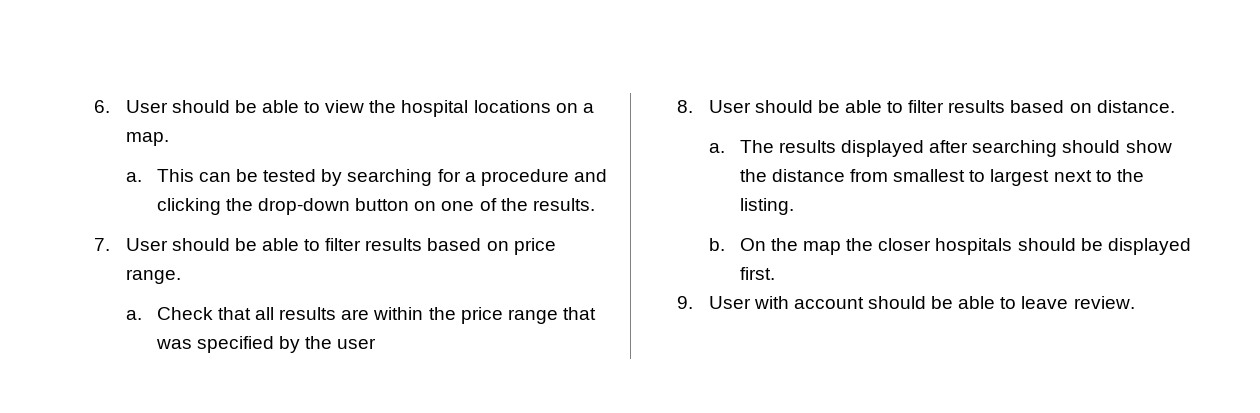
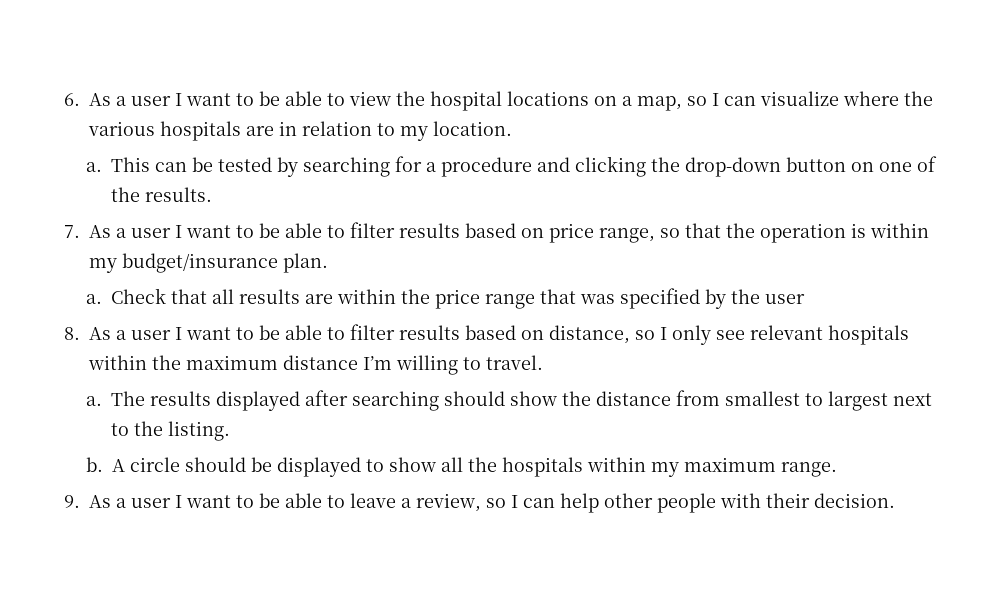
[125,100,230,113] User should -> [88,93,254,106] As a user I want to
[125,132,169,146] map. -> [636,91,933,111] [87,121,512,141] map, so I can visualize where the various hospitals are in relation to my location.
[125,238,230,251] User should -> [88,225,254,238] As a user I want to
[125,269,181,284] range. -> [598,223,929,243] [88,253,328,273] range, so that the operation is within my budget/insurance plan.
[708,100,1175,113] User should be able to filter results based on distance. -> [88,324,909,345] [87,355,543,375] As a user I want to be able to filter results based on distance, so I only see relevant hospitals within the maximum distance I’m willing to travel.
[739,238,1191,255] [739,267,775,280] [677,296,1135,309] On the map the closer hospitals should be displayed first. // 9. User with account should be able to leave review. -> [112,457,838,477] [63,493,895,513] A circle should be displayed to show all the hospitals within my maximum range. // 9. As a user I want to be able to leave a review, so I can help other people with their decision.

